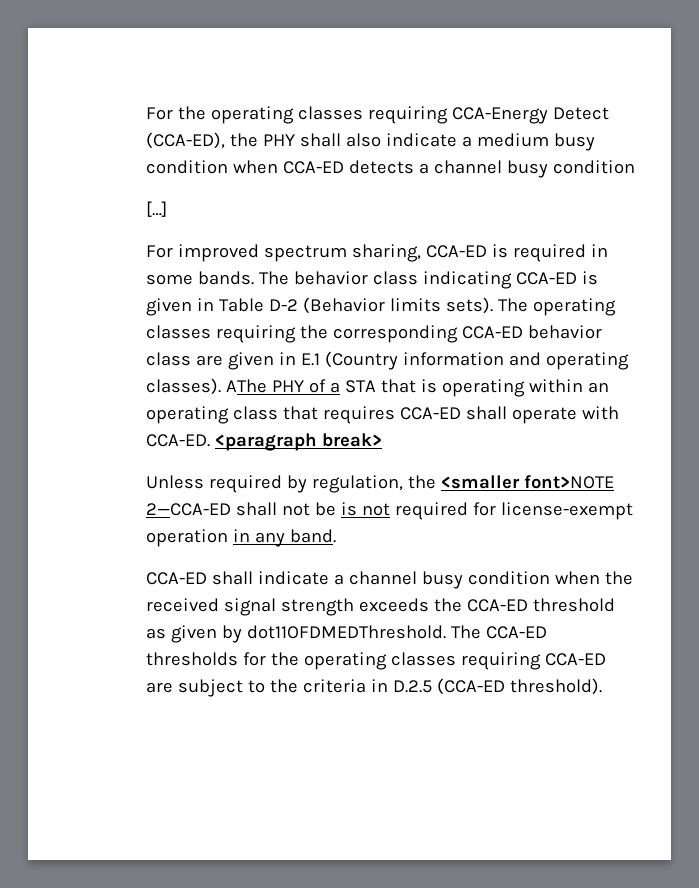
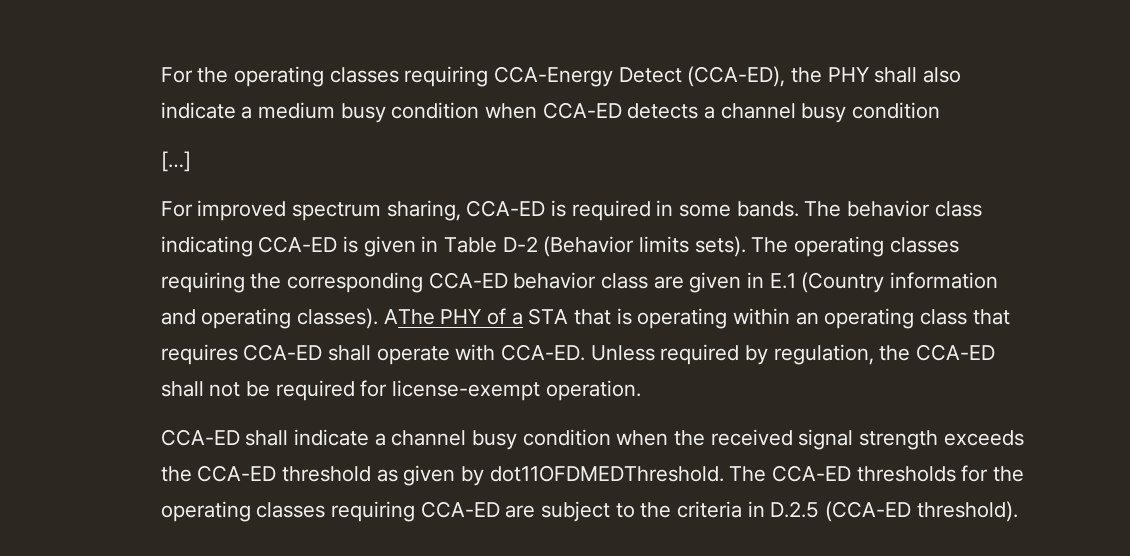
[215,433,383,451] <paragraph break> // -> (585, 352) none
[441,475,615,489] [146,503,232,516] <smaller font>NOTE 2—CCA-ED -> [915,344,995,361] CCA-ED
[341,502,391,516] is not -> (270, 389) none
[146,529,337,547] operation in any band. -> [545,380,641,401] operation.

